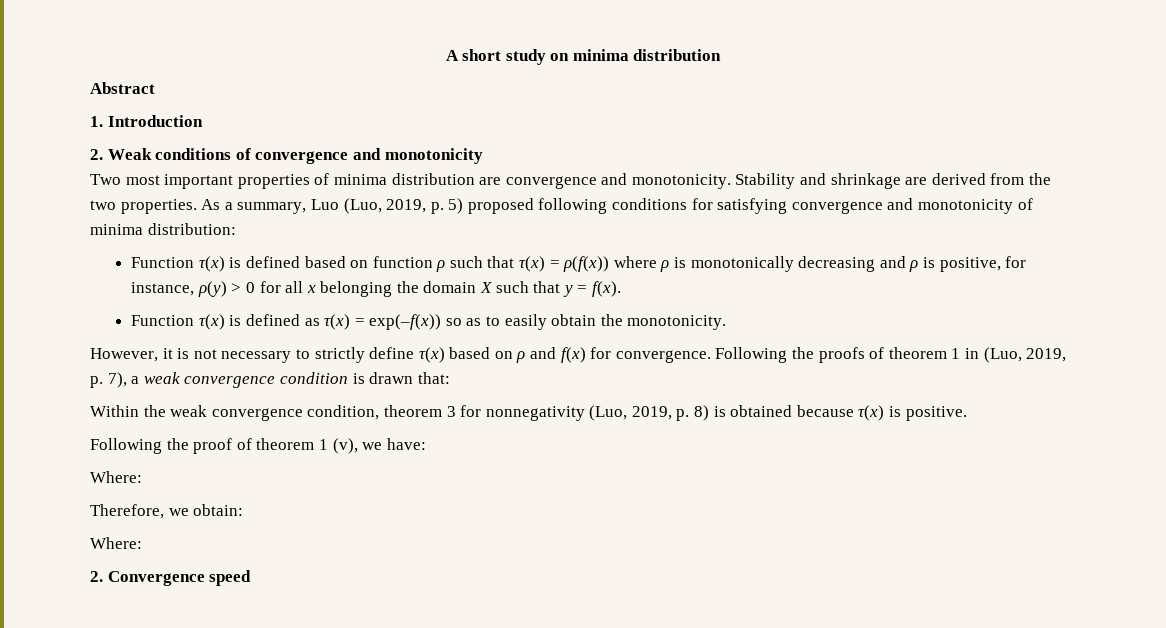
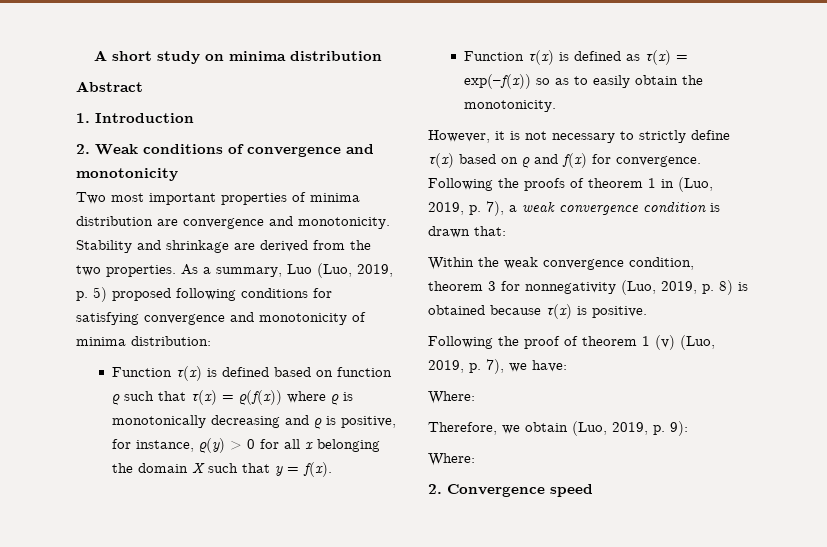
[332,438,358,454] (v), -> [655,335,715,350] [428,359,504,374] (v) (Luo, 2019, p. 7),
[193,504,244,516] obtain: -> [525,421,688,436] obtain (Luo, 2019, p. 9):

